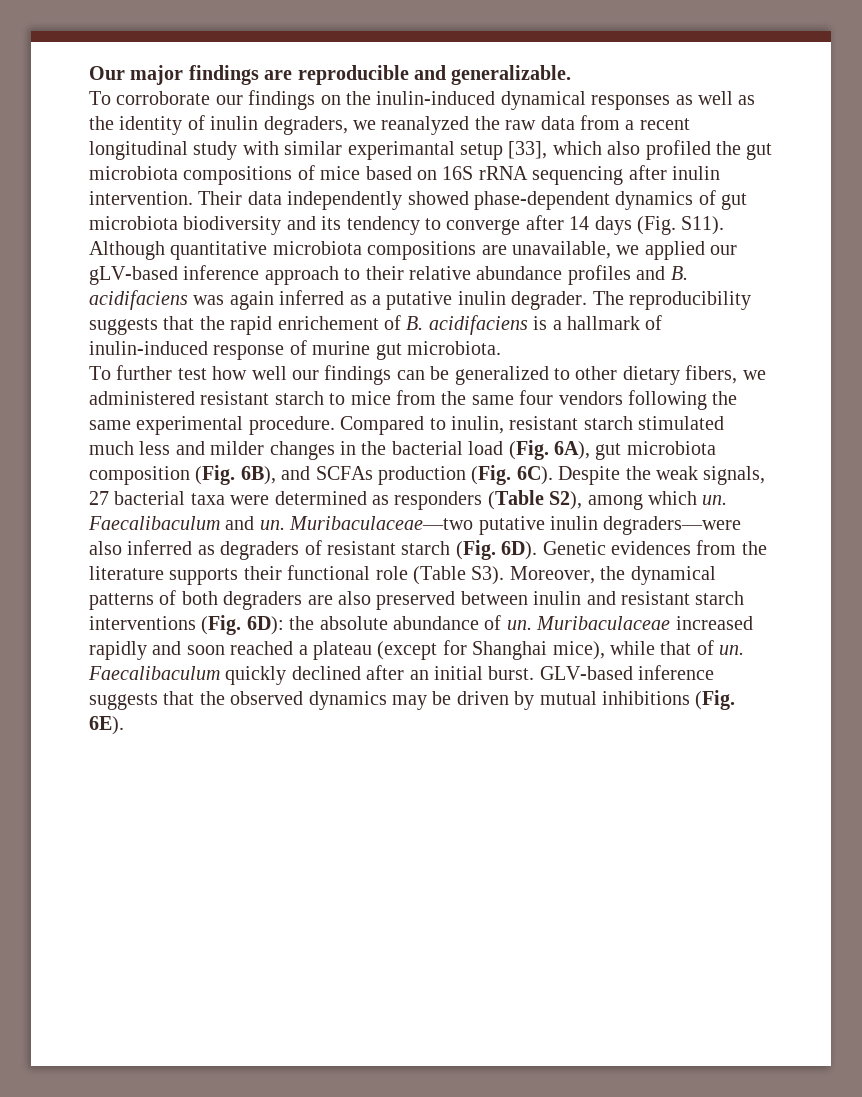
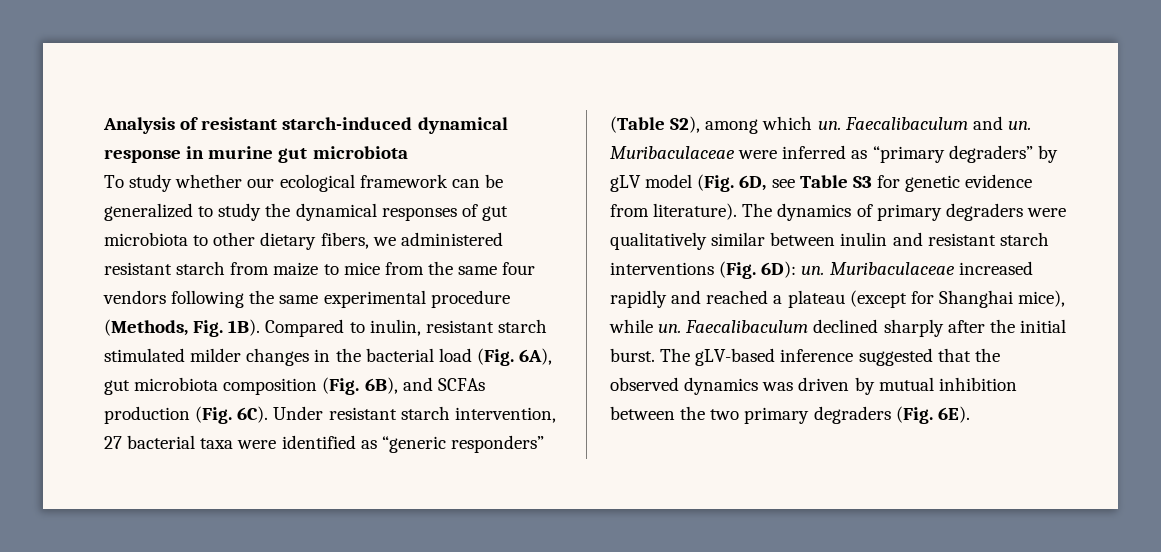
[89,65,572,85] [89,90,756,110] [89,115,690,135] [89,140,773,160] [89,165,720,185] [89,190,748,210] [89,215,725,235] [89,241,738,260] [89,265,688,285] [89,290,751,310] [89,315,663,335] [89,340,501,360] [89,365,549,385] Our major findings are reproducible and generalizable. // To corroborate our findings on the inulin-induced dynamical responses as well as the identity of inulin degraders, we reanalyzed the raw data from a recent longitudinal study with similar experimantal setup [33], which also profiled the gut microbiota compositions of mice based on 16S rRNA sequencing after inulin intervention. Their data independently showed phase-dependent dynamics of gut microbiota biodiversity and its tendency to converge after 14 days (Fig. S11). Although quantitative microbiota compositions are unavailable, we applied our gLV-based inference approach to their relative abundance profiles and B. acidifaciens was again inferred as a putative inulin degrader. The reproducibility suggests that the rapid enrichement of B. acidifaciens is a hallmark of inulin-induced response of murine gut microbiota. // To further test how well our findings can be generalized -> [103,117,508,134] [104,146,408,163] [104,174,503,192] [104,203,508,221] [104,232,188,246] Analysis of resistant starch-induced dynamical response in murine gut microbiota // To study whether our ecological framework can be generalized to study the dynamical responses of gut microbiota
(324, 398) none -> [230,262,319,276] from maize
[248,416,335,435] procedure. -> [430,290,510,308] [104,319,261,337] procedure (Methods, Fig. 1B).
[89,441,205,455] much less and -> (185, 355) none
[558,466,766,485] [89,491,483,510] Despite the weak signals, 27 bacterial taxa were determined as responders -> [273,406,556,423] [104,435,544,453] Under resistant starch intervention, 27 bacterial taxa were identified as “generic responders”
[289,516,742,535] [89,540,767,560] [89,565,716,585] [89,590,456,610] Muribaculaceae—two putative inulin degraders—were also inferred as degraders of resistant starch (Fig. 6D). Genetic evidences from the literature supports their functional role (Table S3). Moreover, the dynamical patterns of both degraders are also preserved -> [610,145,1058,163] [610,174,1033,192] [610,203,1066,221] [610,232,766,250] Muribaculaceae were inferred as “primary degraders” by gLV model (Fig. 6D, see Table S3 for genetic evidence from literature). The dynamics of primary degraders were qualitatively similar
[289,615,502,630] the absolute abundance of -> (797, 269) none
[186,645,225,655] soon -> (702, 297) none
[660,640,745,655] [88,665,715,685] [89,693,158,710] that of un. Faecalibaculum quickly declined after an initial burst. GLV-based inference suggests -> [658,319,1066,337] [610,348,933,366] un. Faecalibaculum declined sharply after the initial burst. The gLV-based inference suggested
[392,691,452,710] may be -> [762,382,794,391] was
[601,691,690,705] inhibitions -> [938,377,1017,391] [610,406,891,424] inhibition between the two primary degraders

